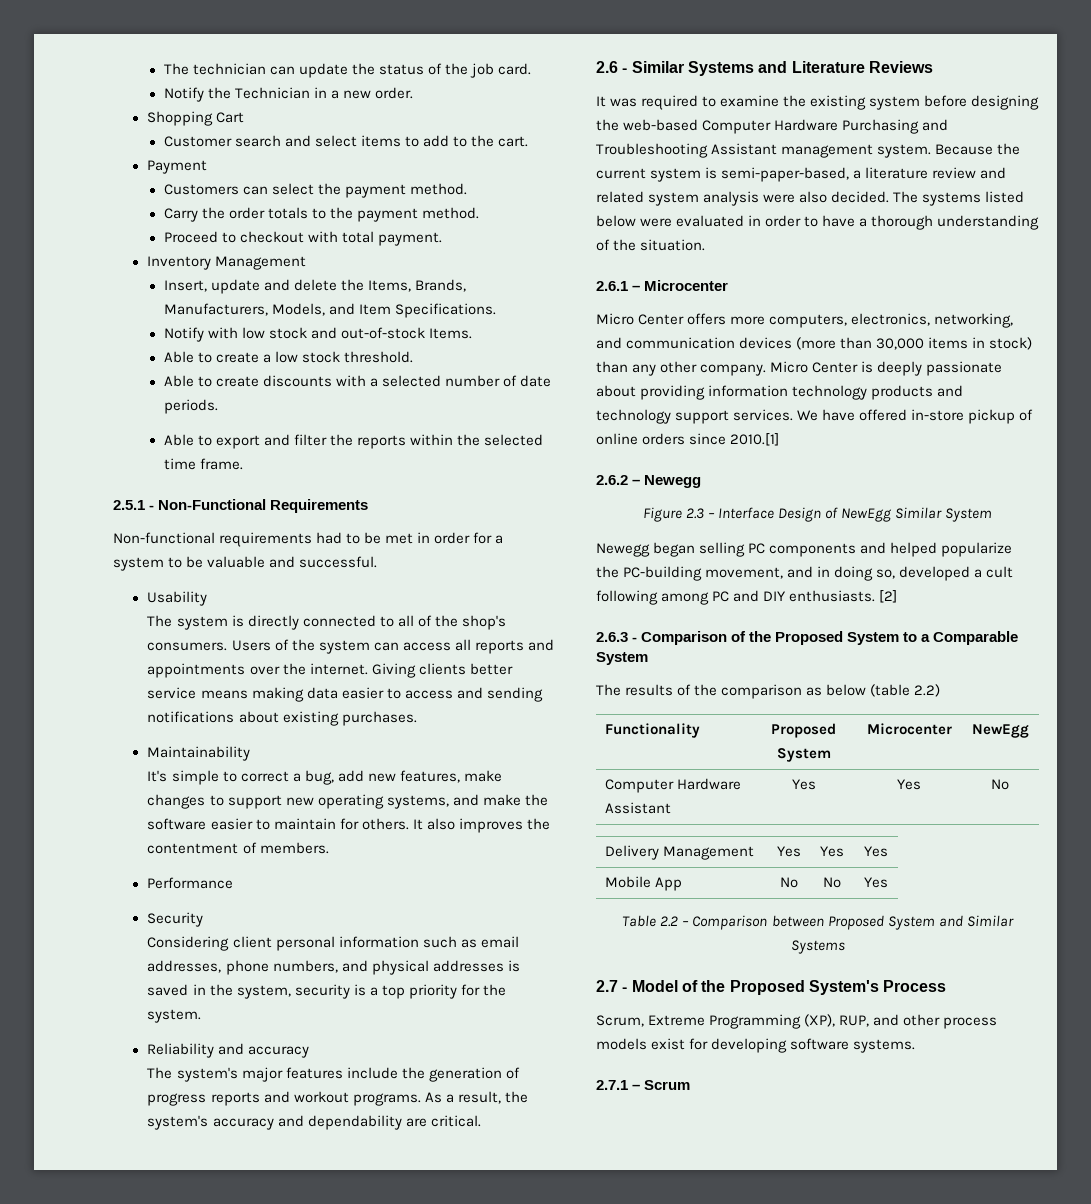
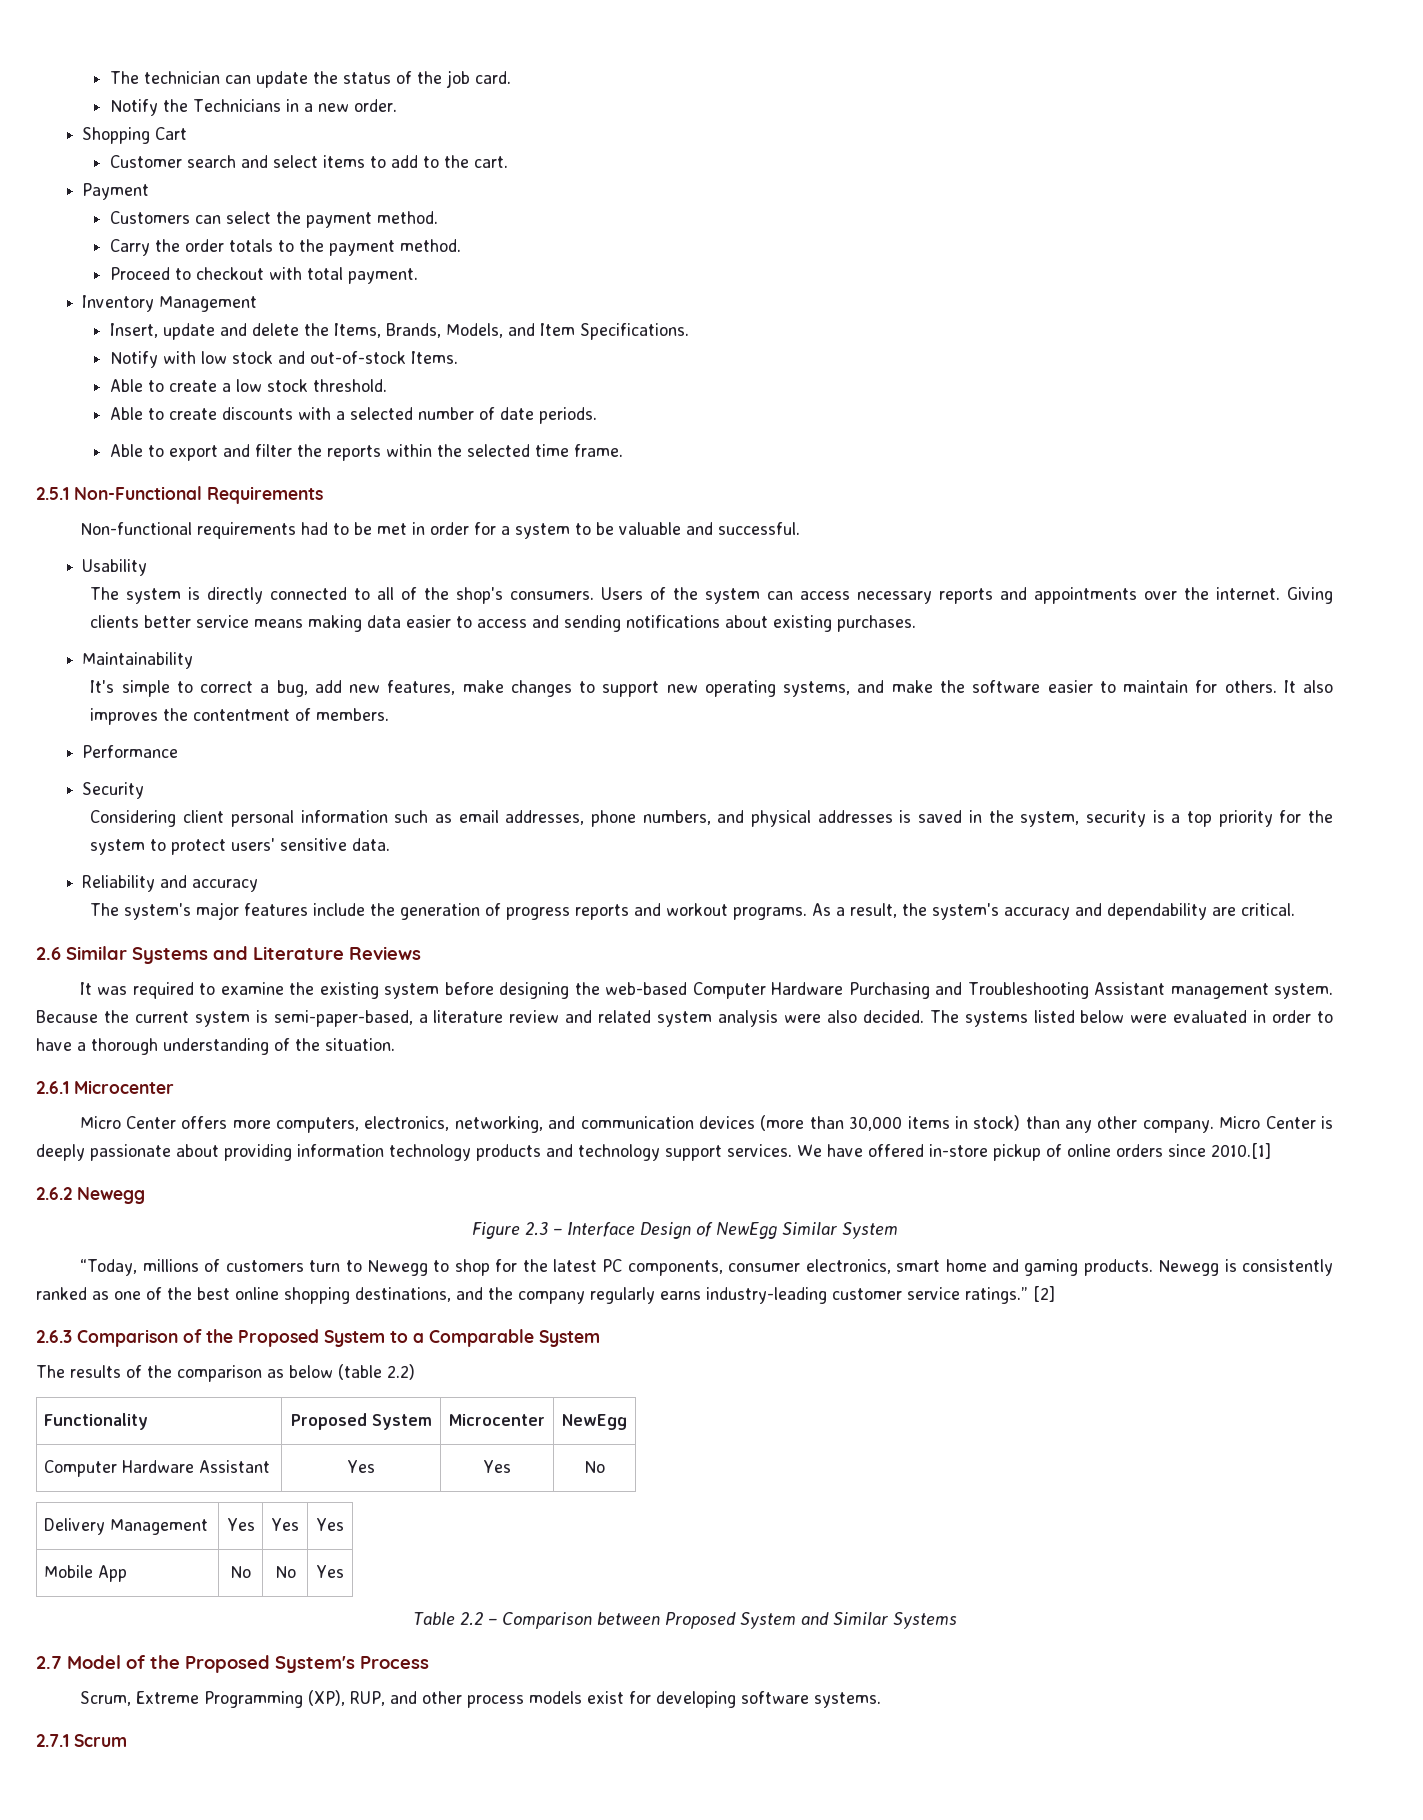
[235,87,311,99] Technician -> [192,99,281,112] Technicians
[163,303,268,316] Manufacturers, -> (441, 330) none
[149,505,155,510] - -> (69, 493) none
[454,639,471,651] all -> [857,591,933,604] necessary
[147,1009,202,1023] system. -> [90,838,391,855] system to protect users' sensitive data.
[622,68,628,73] - -> (61, 953) none
[632,285,641,291] – -> (69, 1087) none
[632,479,641,485] – -> (72, 1193) none
[596,542,1013,557] [596,566,1014,581] [596,590,876,605] Newegg began selling PC components and helped popularize the PC-building movement, and in doing so, developed a cult following among PC and DIY enthusiasts. -> [79,1259,1333,1276] [36,1287,1028,1304] “Today, millions of customers turn to Newegg to shop for the latest PC components, consumer electronics, smart home and gaming products. Newegg is consistently ranked as one of the best online shopping destinations, and the company regularly earns industry-leading customer service ratings.”
[632,637,638,642] - -> (72, 1336) none
[622,987,628,992] - -> (62, 1662) none
[632,1084,641,1090] – -> (69, 1740) none

